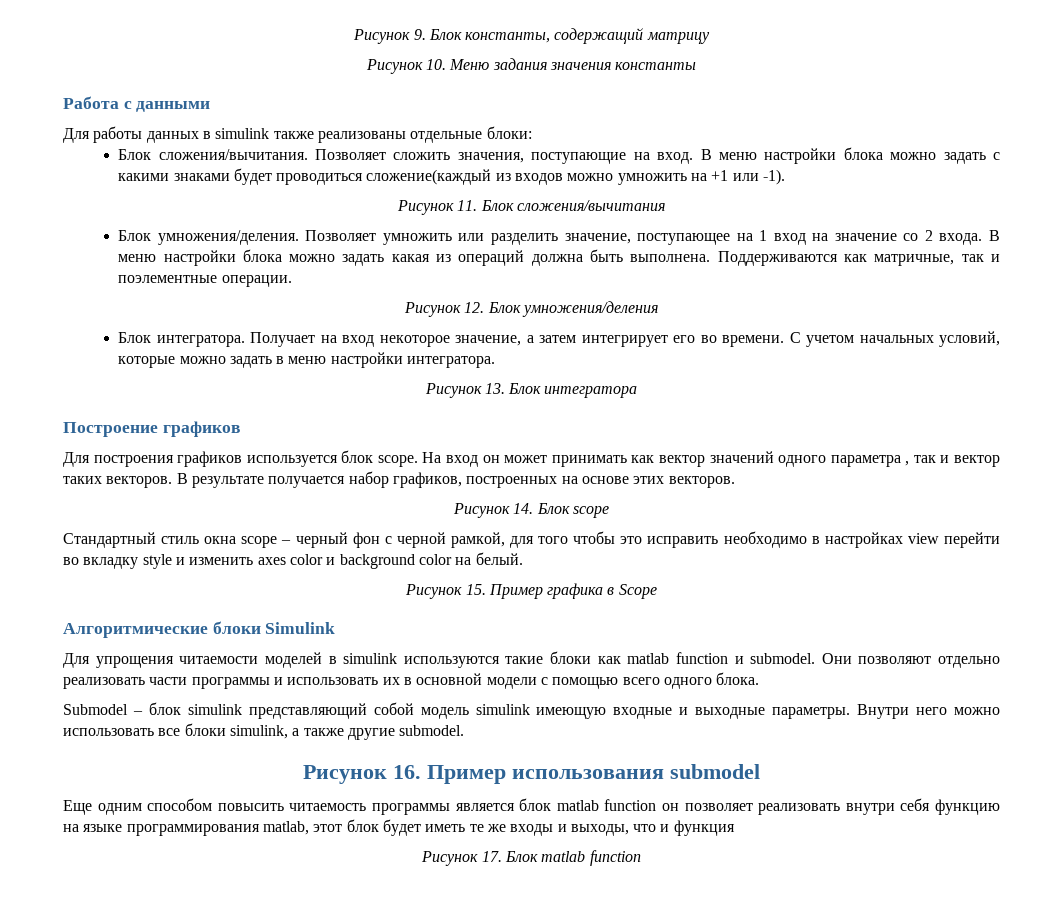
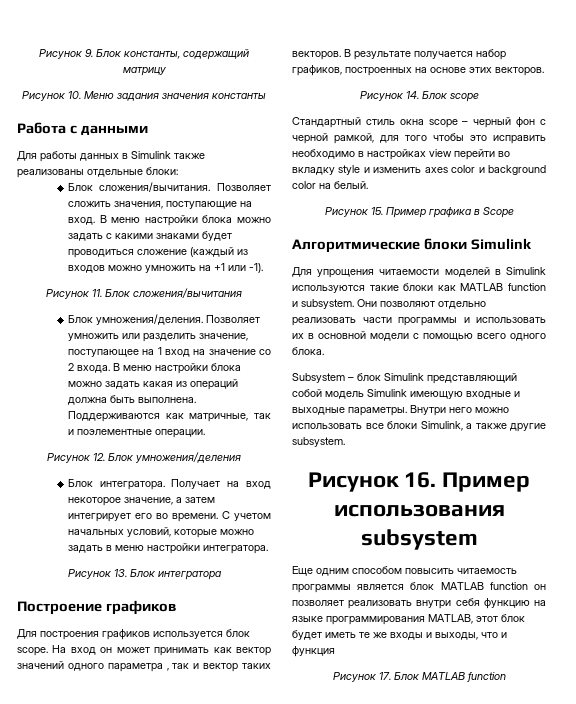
[215,128,270,139] simulink -> [131,151,171,159] Simulink
[366,169,492,185] сложение(каждый -> [136,247,234,257] сложение (каждый
[343,653,398,664] simulink -> [506,267,546,275] Simulink
[627,653,670,664] matlab -> [460,283,504,291] MATLAB
[750,653,816,664] submodel. -> [301,299,354,309] subsystem.
[63,704,128,715] Submodel -> [292,373,345,383] Subsystem
[187,704,242,715] simulink -> [384,373,424,381] Simulink
[475,704,530,715] simulink -> [367,389,407,397] Simulink
[229,725,288,739] simulink, -> [420,421,463,431] Simulink,
[399,725,465,736] submodel. -> [292,437,345,447] subsystem.
[670,764,760,779] submodel -> [360,529,478,550] subsystem
[556,800,599,811] matlab -> [440,582,484,590] MATLAB
[262,821,309,835] matlab, -> [428,614,473,624] MATLAB,
[541,851,586,862] matlab -> [421,672,465,680] MATLAB

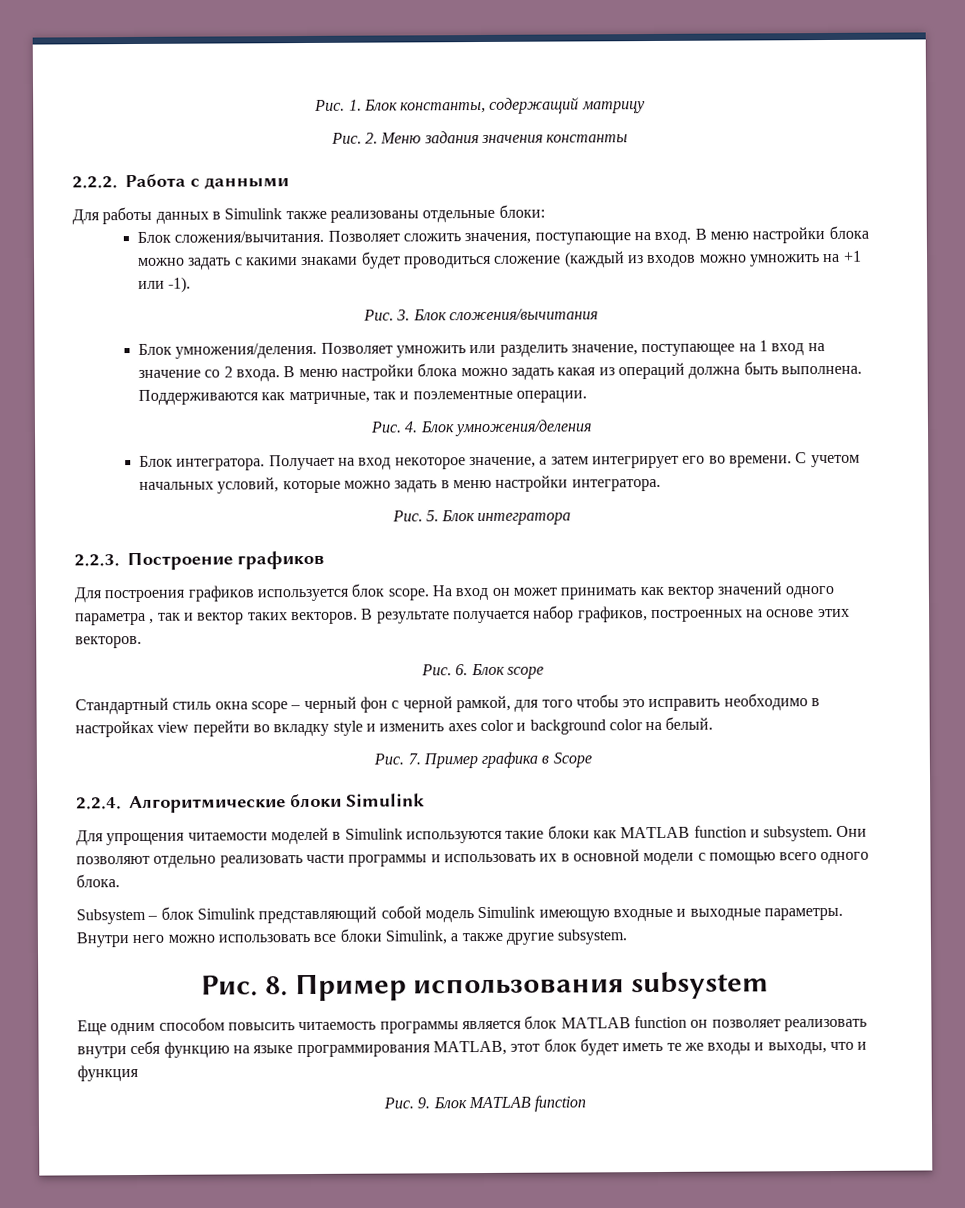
[39,49,93,59] Рисунок 9. -> [314,99,362,111] Рис. 1.
[22,91,81,101] Рисунок 10. -> [330,132,379,144] Рис. 2.
(266, 96) none -> [72,176,118,189] 2.2.2.
[46,289,102,299] Рисунок 11. -> [363,309,411,321] Рис. 3.
[47,453,105,463] Рисунок 12. -> [370,421,419,433] Рис. 4.
[67,569,127,579] Рисунок 13. -> [391,510,439,522] Рис. 5.
(221, 575) none -> [74,554,120,567] 2.2.3.
[359,91,419,101] Рисунок 14. -> [421,664,469,676] Рис. 6.
[324,207,383,217] Рисунок 15. -> [373,753,421,765] Рис. 7.
(514, 212) none -> [76,797,122,810] 2.2.4.
[307,472,436,492] Рисунок 16. -> [200,975,288,996] Рис. 8.
[332,672,391,682] Рисунок 17. -> [382,1097,431,1109] Рис. 9.

